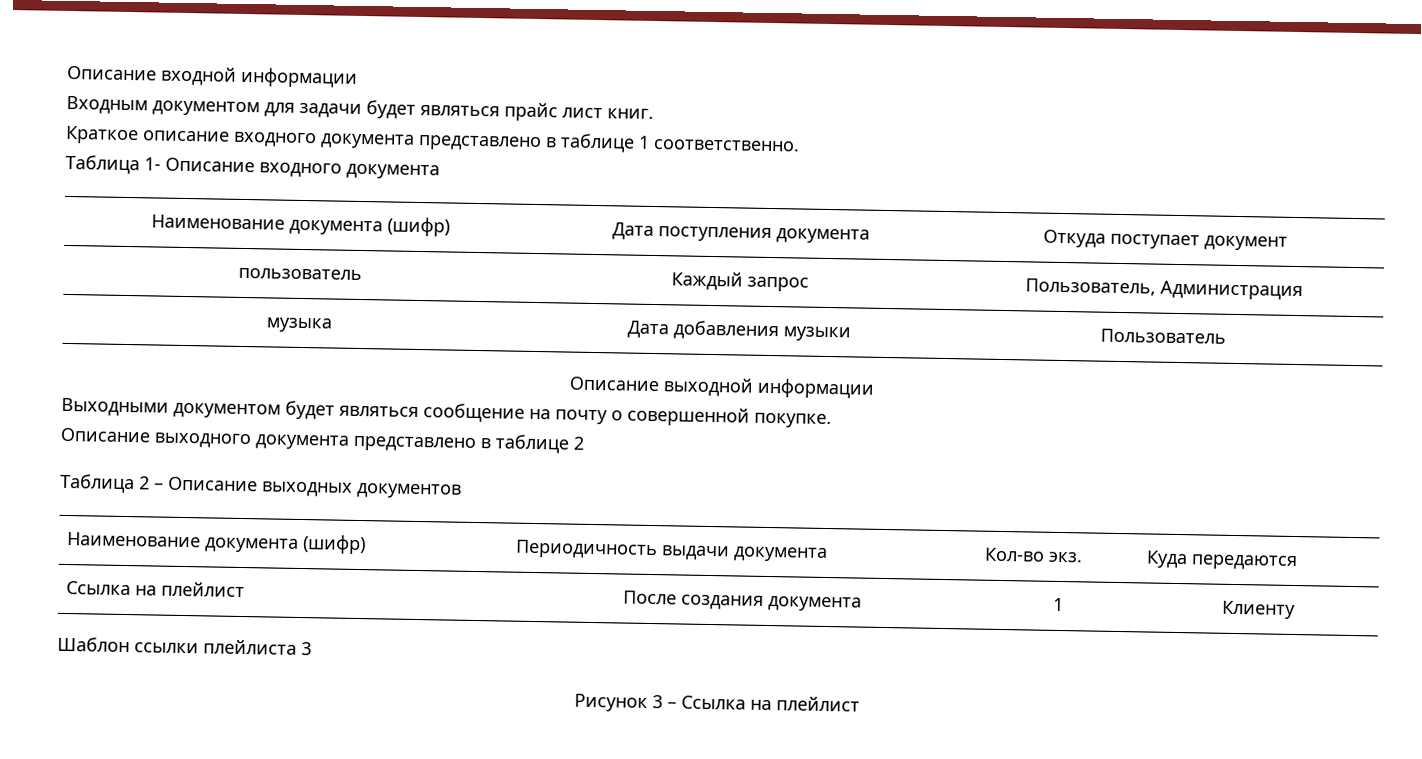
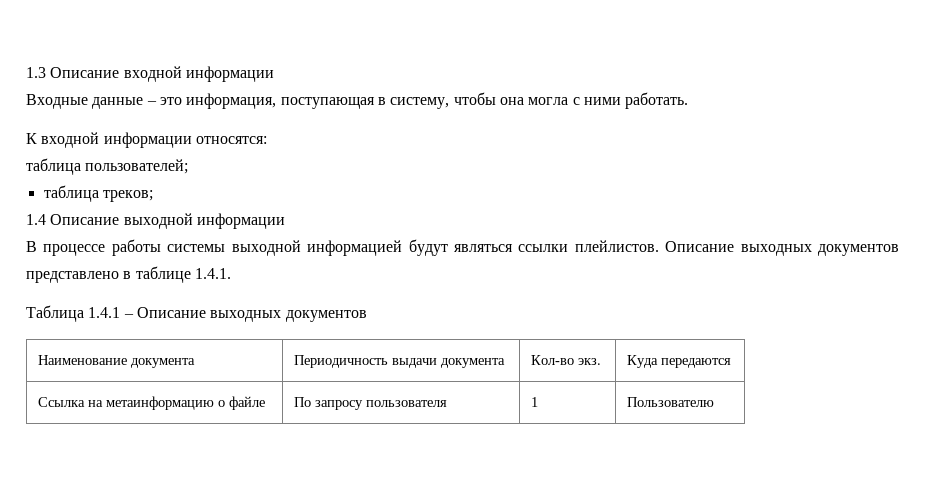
(67, 73) none -> [26,67,46,78] 1.3
[66,95,654,122] [65,125,800,153] [65,154,440,180] [151,214,450,237] [612,222,870,244] [1042,229,1288,251] [237,267,362,281] [671,271,809,292] [1025,278,1303,301] [265,317,332,333] [627,320,851,342] [1100,328,1226,344] [569,376,875,399] [61,397,832,429] [60,427,585,454] [59,473,150,494] Входным документом для задачи будет являться прайс лист книг. // Краткое описание входного документа представлено в таблице 1 соответственно. // Таблица 1- Описание входного документа // Наименование документа (шифр) | Дата поступления документа | Откуда поступает документ // пользователь | Каждый запрос | Пользователь, Администрация // музыка | Дата добавления музыки | Пользователь // Описание выходной информации // Выходными документом будет являться сообщение на почту о совершенной покупке. // Описание выходного документа представлено в таблице 2 // Таблица 2 -> [26,92,689,109] [26,132,267,148] [26,158,189,175] [43,185,153,202] [26,213,285,229] [26,239,899,256] [26,266,231,283] [26,305,121,322] Входные данные – это информация, поступающая в систему, чтобы она могла с ними работать. // К входной информации относятся: // таблица пользователей; // таблица треков; // 1.4 Описание выходной информации // В процессе работы системы выходной информацией будут являться ссылки плейлистов. Описание выходных документов представлено в таблице 1.4.1. // Таблица 1.4.1
[301,534,366,555] (шифр) -> (195, 363) none
[160,581,245,598] [623,590,862,612] [1052,597,1064,612] [1221,600,1296,620] [57,636,312,656] [573,693,860,712] плейлист | После создания документа | 1 | Клиенту // Шаблон ссылки плейлиста 3 // Рисунок 3 – Ссылка на плейлист -> [105,396,265,410] [293,397,447,410] [530,397,538,407] [626,397,714,407] метаинформацию о файле | По запросу пользователя | 1 | Пользователю

